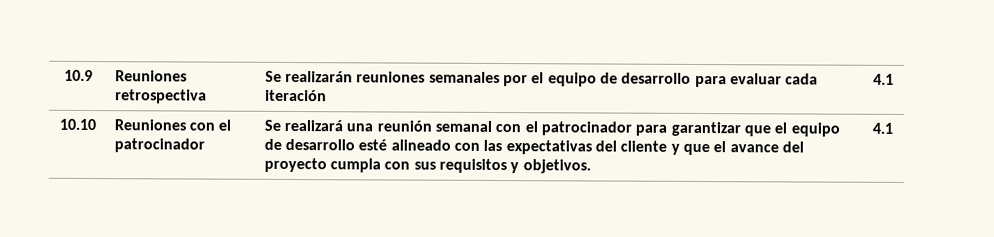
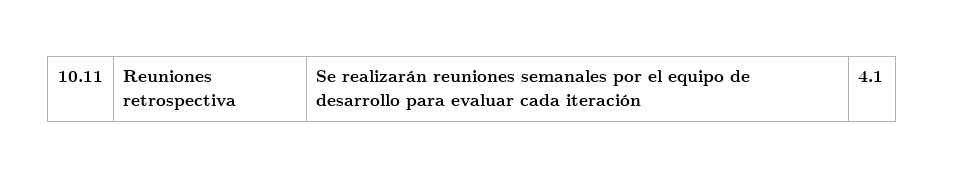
[63,69,93,82] 10.9 -> [58,71,103,82] 10.11
[58,118,96,131] [113,119,232,131] [113,138,205,153] [263,119,840,137] [263,138,804,156] [263,157,591,174] [871,122,893,134] // 10.10 | Reuniones con el patrocinador | Se realizará una reunión semanal con el patrocinador para garantizar que el equipo de desarrollo esté alineado con las expectativas del cliente y que el avance del proyecto cumpla con sus requisitos y objetivos. | 4.1 -> (884, 77) none

